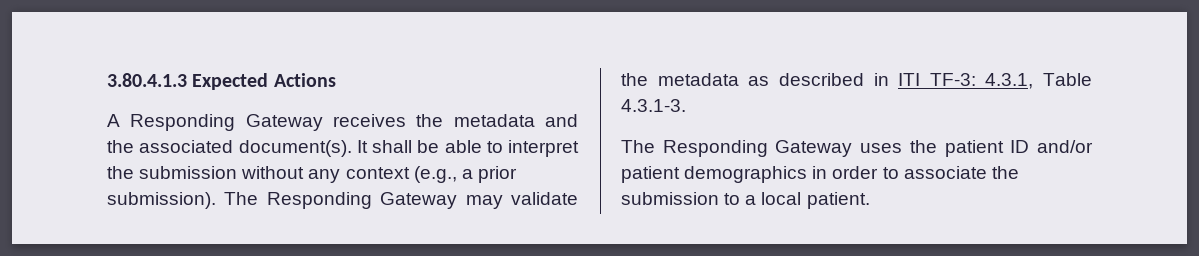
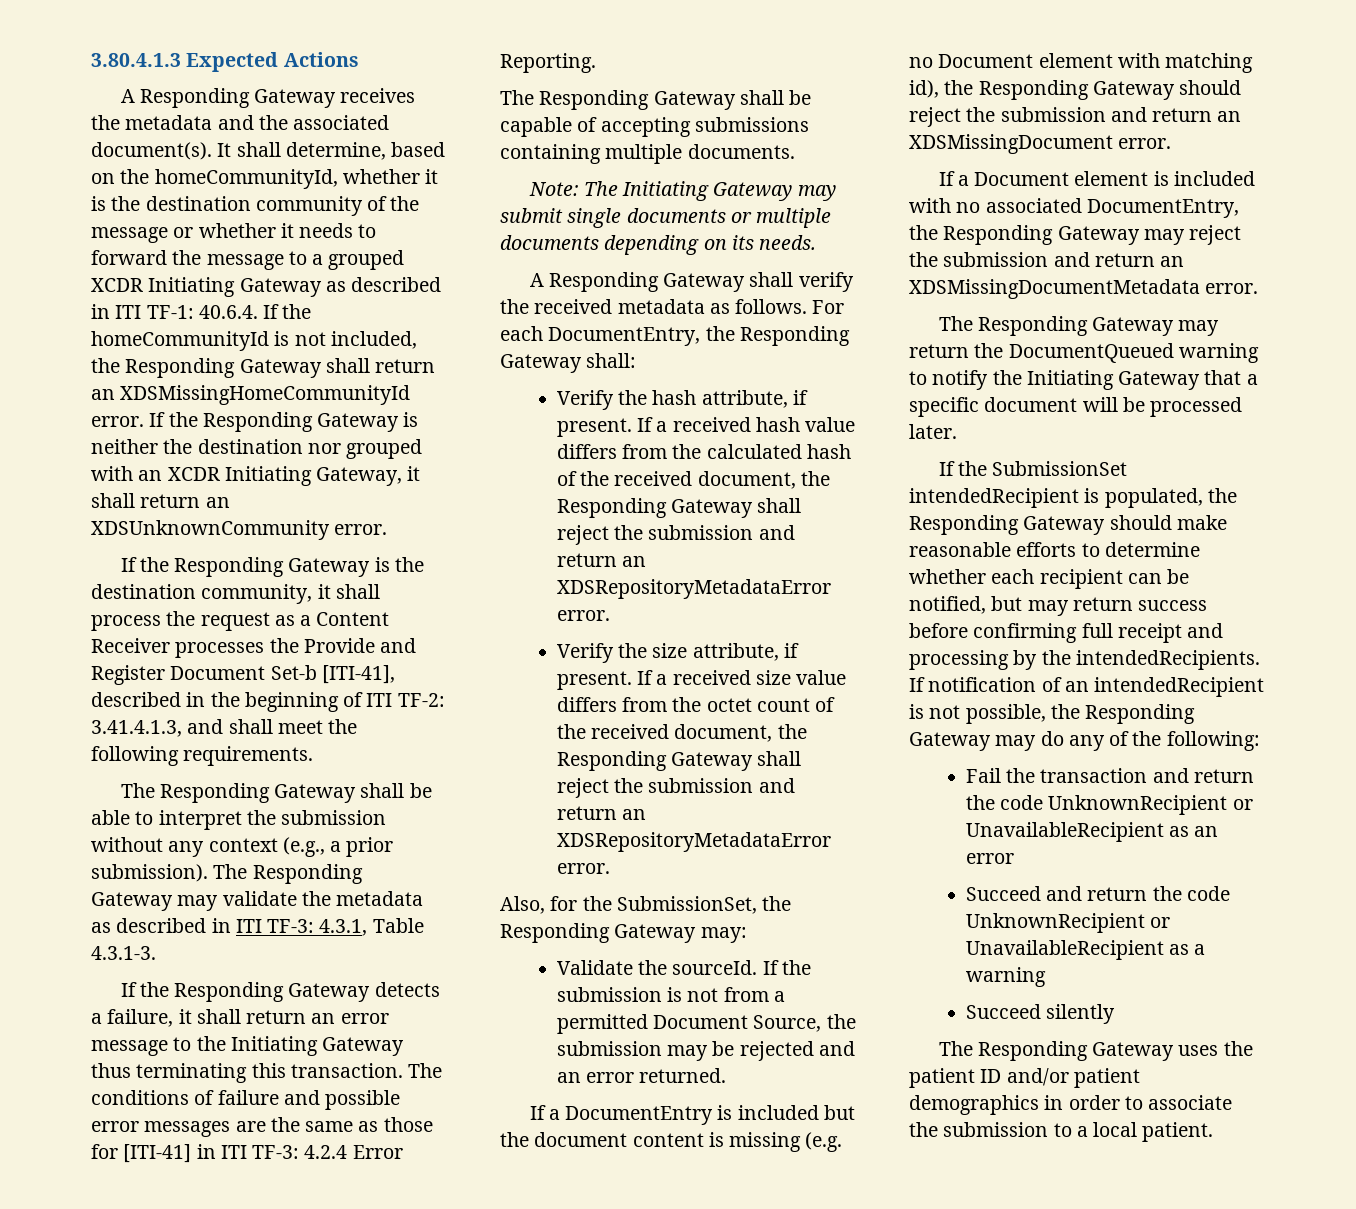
(412, 146) none -> [285,142,446,160] [91,169,439,189] [91,196,420,216] [91,223,377,243] [91,250,405,270] [91,277,442,297] [91,304,312,319] [91,331,417,351] [91,358,436,378] [91,385,411,405] [91,412,419,432] [91,439,423,459] [91,466,421,486] [91,493,230,508] [91,520,388,540] [120,557,424,577] [91,584,380,604] [91,611,390,631] [91,638,417,658] [91,665,395,685] [91,692,445,712] [91,719,358,737] [91,746,314,766] [120,783,405,803] determine, based on the homeCommunityId, whether it is the destination community of the message or whether it needs to forward the message to a grouped XCDR Initiating Gateway as described in ITI TF-1: 40.6.4. If the homeCommunityId is not included, the Responding Gateway shall return an XDSMissingHomeCommunityId error. If the Responding Gateway is neither the destination nor grouped with an XCDR Initiating Gateway, it shall return an XDSUnknownCommunity error. // If the Responding Gateway is the destination community, it shall process the request as a Content Receiver processes the Provide and Register Document Set-b [ITI-41], described in the beginning of ITI TF-2: 3.41.4.1.3, and shall meet the following requirements. // The Responding Gateway shall
(686, 105) none -> [120,982,440,1002] [91,1009,389,1027] [91,1036,405,1056] [91,1063,443,1083] [91,1090,401,1110] [91,1117,433,1137] [91,1144,403,1163] [500,53,596,73] [500,90,812,110] [500,117,809,137] [500,144,795,164] [528,181,836,201] [500,208,832,228] [500,235,817,255] [529,272,854,292] [500,299,845,314] [500,326,850,346] [500,353,637,373] [556,390,808,410] [556,417,856,437] [556,444,851,459] [556,471,830,489] [556,498,802,518] [556,525,795,545] [556,553,646,567] [556,579,831,599] [556,610,610,621] [556,643,799,663] [556,670,847,690] [556,697,836,712] [556,724,807,742] [556,751,802,771] [556,778,795,798] [556,806,646,820] [556,832,831,852] [556,863,610,874] [500,896,792,914] [500,923,747,943] [556,960,811,975] [556,987,785,1002] [556,1014,856,1034] [556,1041,855,1061] [556,1068,727,1083] [529,1105,855,1125] [500,1132,843,1152] [909,53,1254,73] [909,80,1242,100] [909,107,1242,127] [909,134,1172,154] [938,171,1255,186] [909,198,1239,218] [909,225,1242,245] [909,252,1185,267] [909,279,1259,299] [938,316,1220,336] [909,343,1259,363] [909,370,1258,390] [909,397,1243,417] [909,424,957,439] [938,461,1128,476] [909,488,1237,508] [909,515,1227,535] [909,542,1200,557] [909,569,1190,589] [909,596,1208,616] [909,623,1224,643] [909,650,1260,670] [909,677,1265,697] [909,704,1196,724] [909,731,1260,751] [965,768,1254,783] [965,795,1253,815] [965,822,1219,842] [965,853,1014,864] [965,886,1230,901] [965,913,1170,933] [965,940,1206,960] [965,967,1046,987] [965,1004,1115,1024] // If the Responding Gateway detects a failure, it shall return an error message to the Initiating Gateway thus terminating this transaction. The conditions of failure and possible error messages are the same as those for [ITI-41] in ITI TF-3: 4.2.4 Error Reporting. // The Responding Gateway shall be capable of accepting submissions containing multiple documents. // Note: The Initiating Gateway may submit single documents or multiple documents depending on its needs. // A Responding Gateway shall verify the received metadata as follows. For each DocumentEntry, the Responding Gateway shall: // Verify the hash attribute, if present. If a received hash value differs from the calculated hash of the received document, the Responding Gateway shall reject the submission and return an XDSRepositoryMetadataError error. // Verify the size attribute, if present. If a received size value differs from the octet count of the received document, the Responding Gateway shall reject the submission and return an XDSRepositoryMetadataError error. // Also, for the SubmissionSet, the Responding Gateway may: // Validate the sourceId. If the submission is not from a permitted Document Source, the submission may be rejected and an error returned. // If a DocumentEntry is included but the document content is missing (e.g. no Document element with matching id), the Responding Gateway should reject the submission and return an XDSMissingDocument error. // If a Document element is included with no associated DocumentEntry, the Responding Gateway may reject the submission and return an XDSMissingDocumentMetadata error. // The Responding Gateway may return the DocumentQueued warning to notify the Initiating Gateway that a specific document will be processed later. // If the SubmissionSet intendedRecipient is populated, the Responding Gateway should make reasonable efforts to determine whether each recipient can be notified, but may return success before confirming full receipt and processing by the intendedRecipients. If notification of an intendedRecipient is not possible, the Responding Gateway may do any of the following: // Fail the transaction and return the code UnknownRecipient or UnavailableRecipient as an error // Succeed and return the code UnknownRecipient or UnavailableRecipient as a warning // Succeed silently

